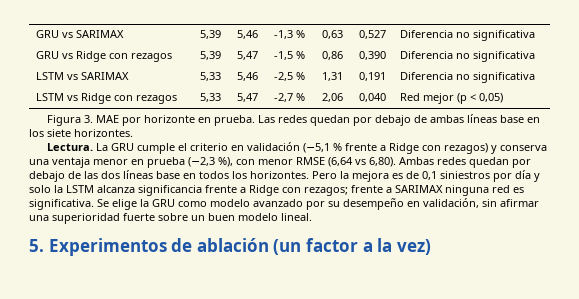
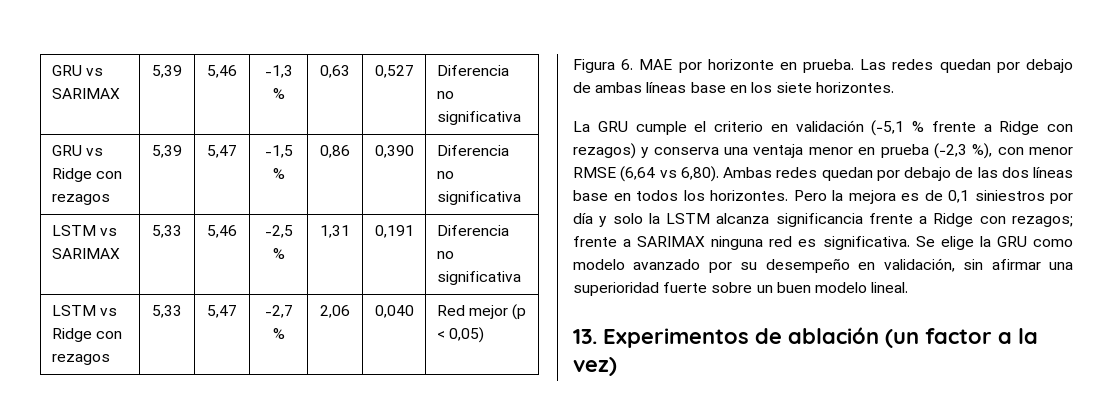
[84,115,94,123] 3. -> [621,59,634,70] 6.
[47,143,94,151] Lectura. -> (895, 87) none
[29,239,44,252] 5. -> [573,329,597,344] 13.

